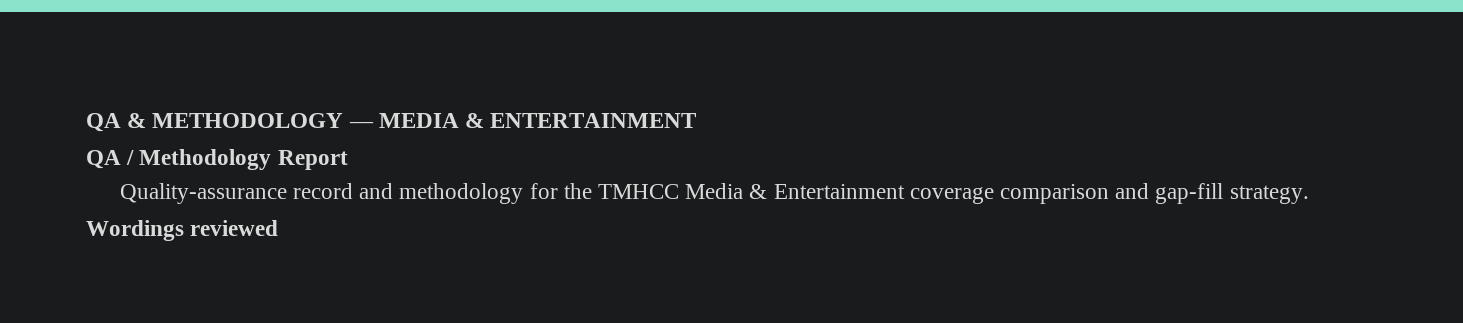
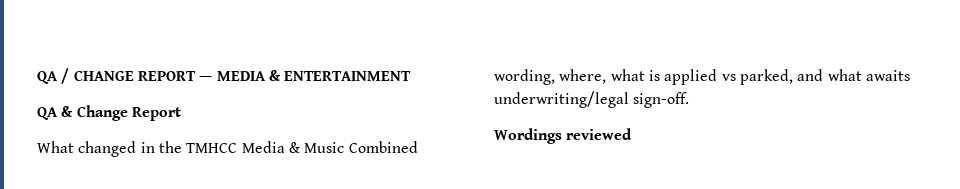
[86,113,344,132] QA & METHODOLOGY -> [37,68,196,84] QA / CHANGE REPORT
[126,149,272,170] / Methodology -> [61,105,128,121] & Change
[119,183,1309,204] Quality-assurance record and methodology for the TMHCC Media & Entertainment coverage comparison and gap-fill strategy. -> [37,141,418,157] [494,69,910,85] [494,91,690,108] What changed in the TMHCC Media & Music Combined wording, where, what is applied vs parked, and what awaits underwriting/legal sign-off.

